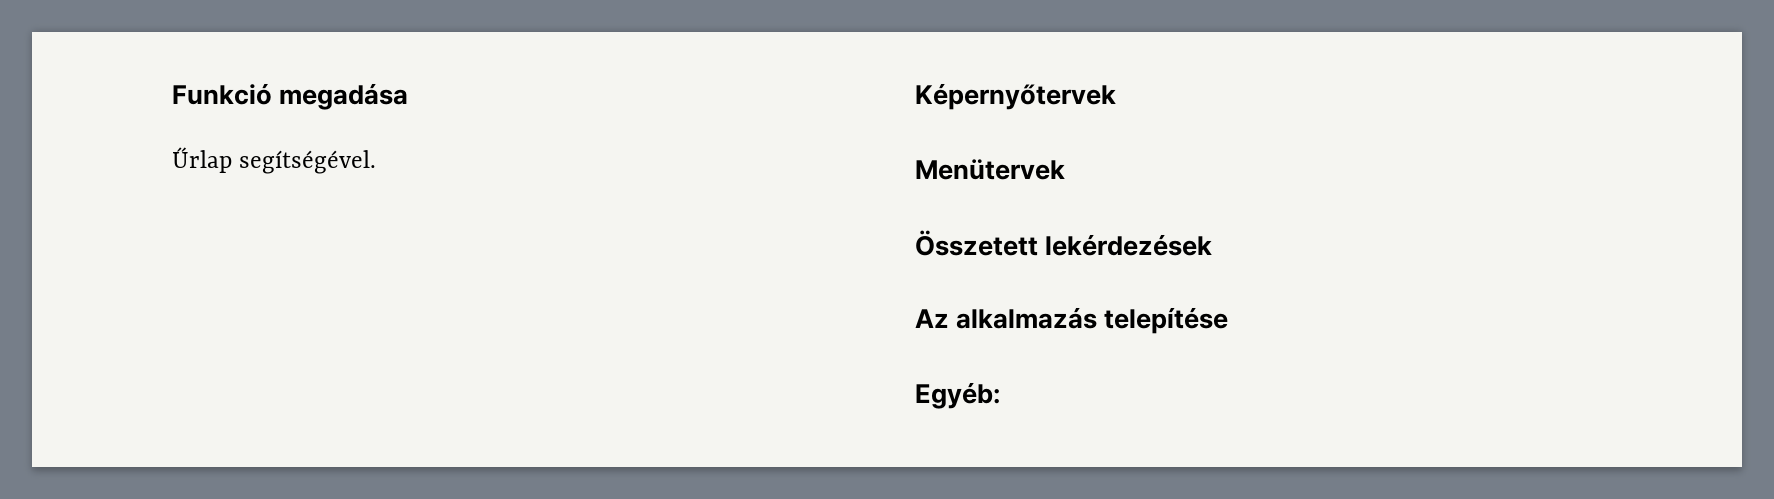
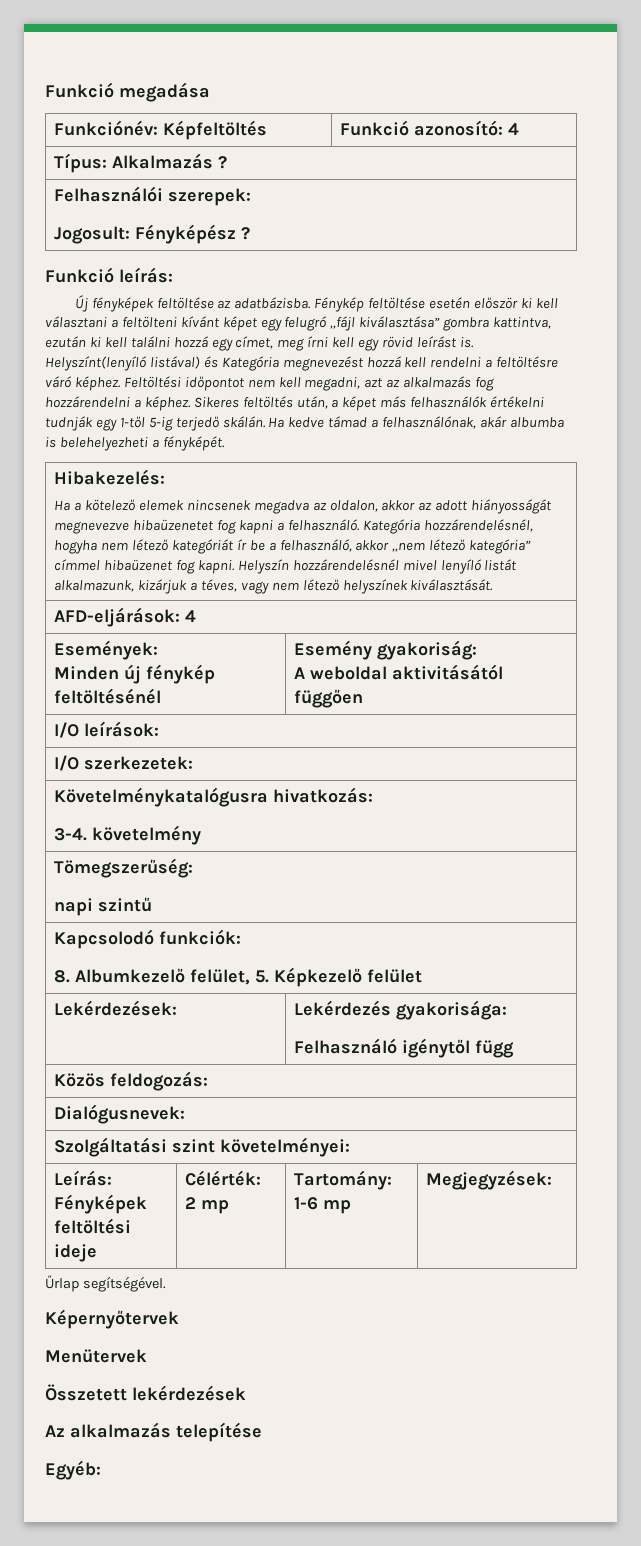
(409, 96) none -> [54,120,268,140] [340,120,520,136] [54,153,228,173] [54,186,252,206] [54,224,251,244] [45,267,173,283] [74,295,558,312] [45,316,552,331] [45,336,474,351] [45,356,559,371] [45,376,495,391] [45,396,545,411] [45,416,564,431] [45,436,225,451] [54,469,166,485] [54,499,553,514] [54,519,533,534] [54,539,532,554] [54,559,518,574] [54,579,494,594] [54,607,197,627] [54,640,159,660] [54,664,216,684] [54,688,162,704] [294,640,478,660] [294,664,504,680] [294,689,364,708] [54,721,160,738] [54,755,194,771] [54,787,374,807] [54,825,202,845] [54,858,194,878] [54,897,153,916] [54,929,242,949] [54,967,423,987] [54,1000,178,1016] [294,1000,508,1020] [294,1038,515,1058] [54,1071,209,1091] [54,1104,186,1124] [54,1137,351,1157] [54,1170,113,1186] [54,1194,148,1214] [54,1218,132,1234] [54,1244,98,1262] [185,1170,262,1186] [185,1197,230,1214] [294,1170,393,1190] [294,1197,352,1214] [426,1170,553,1190] // Funkciónév: Képfeltöltés | Funkció azonosító: 4 // Típus: Alkalmazás ? // Felhasználói szerepek: // Jogosult: Fényképész ? // Funkció leírás: // Új fényképek feltöltése az adatbázisba. Fénykép feltöltése esetén először ki kell választani a feltölteni kívánt képet egy felugró ,,fájl kiválasztása” gombra kattintva, ezután ki kell találni hozzá egy címet, meg írni kell egy rövid leírást is. Helyszínt(lenyíló listával) és Kategória megnevezést hozzá kell rendelni a feltöltésre váró képhez. Feltöltési időpontot nem kell megadni, azt az alkalmazás fog hozzárendelni a képhez. Sikeres feltöltés után, a képet más felhasználók értékelni tudnják egy 1-től 5-ig terjedő skálán. Ha kedve támad a felhasználónak, akár albumba is belehelyezheti a fényképét. // Hibakezelés: // Ha a kötelező elemek nincsenek megadva az oldalon, akkor az adott hiányosságát megnevezve hibaüzenetet fog kapni a felhasználó. Kategória hozzárendelésnél, hogyha nem létező kategóriát ír be a felhasználó, akkor ,,nem létező kategória” címmel hibaüzenet fog kapni. Helyszín hozzárendelésnél mivel lenyíló listát alkalmazunk, kizárjuk a téves, vagy nem létező helyszínek kiválasztását. // AFD-eljárások: 4 // Események: // Minden új fénykép feltöltésénél | Esemény gyakoriság: // A weboldal aktivitásától függően // I/O leírások: // I/O szerkezetek: // Követelménykatalógusra hivatkozás: // 3-4. követelmény // Tömegszerűség: // napi szintű // Kapcsolodó funkciók: // 8. Albumkezelő felület, 5. Képkezelő felület // Lekérdezések: | Lekérdezés gyakorisága: // Felhasználó igénytől függ // Közös feldogozás: // Dialógusnevek: // Szolgáltatási szint követelményei: // Leírás: Fényképek feltöltési ideje | Célérték: 2 mp | Tartomány: 1-6 mp | Megjegyzések:

